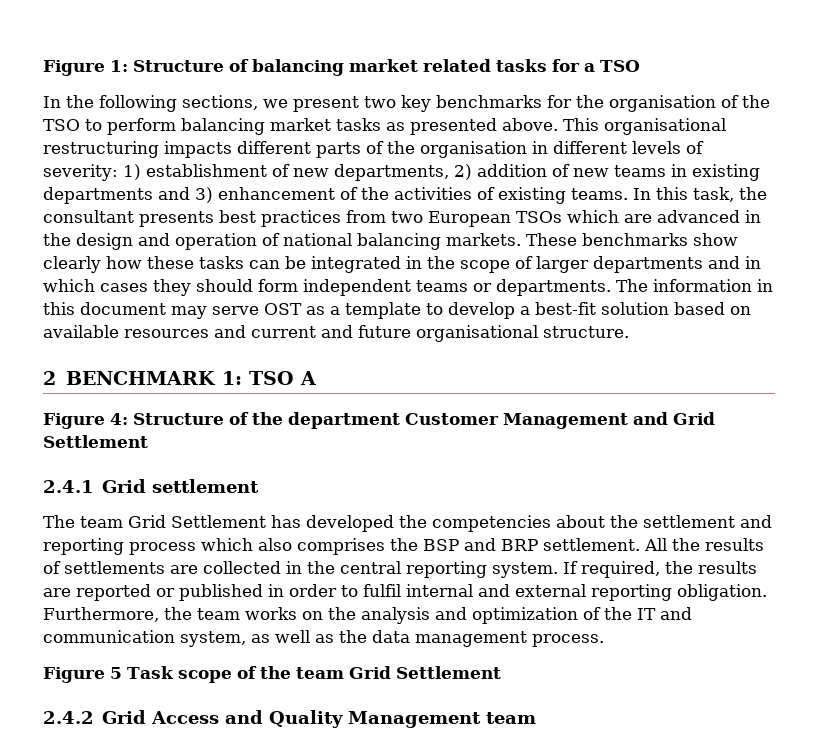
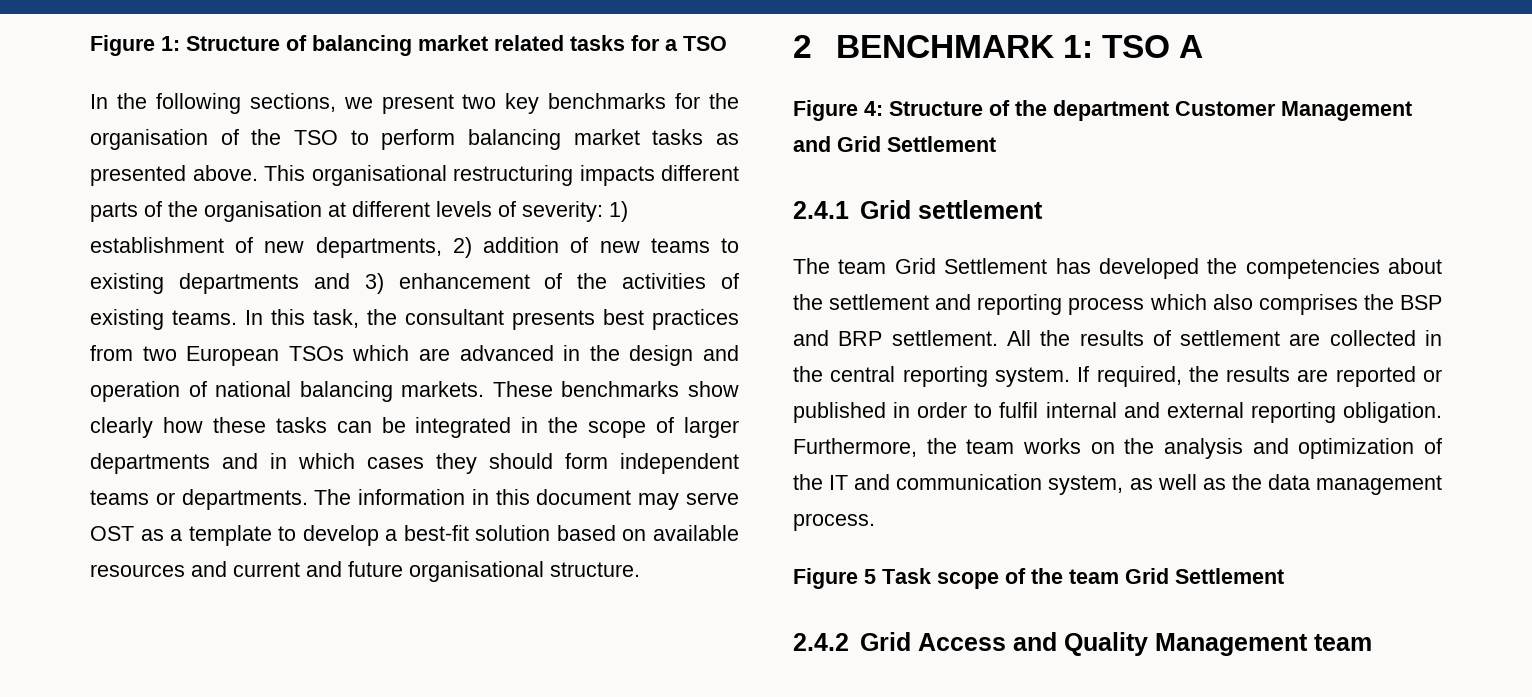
[532,141,548,154] in -> [328,202,346,217] at
[671,164,687,177] in -> [721,238,739,253] to
[64,561,165,574] settlements -> [1180,330,1281,346] settlement

